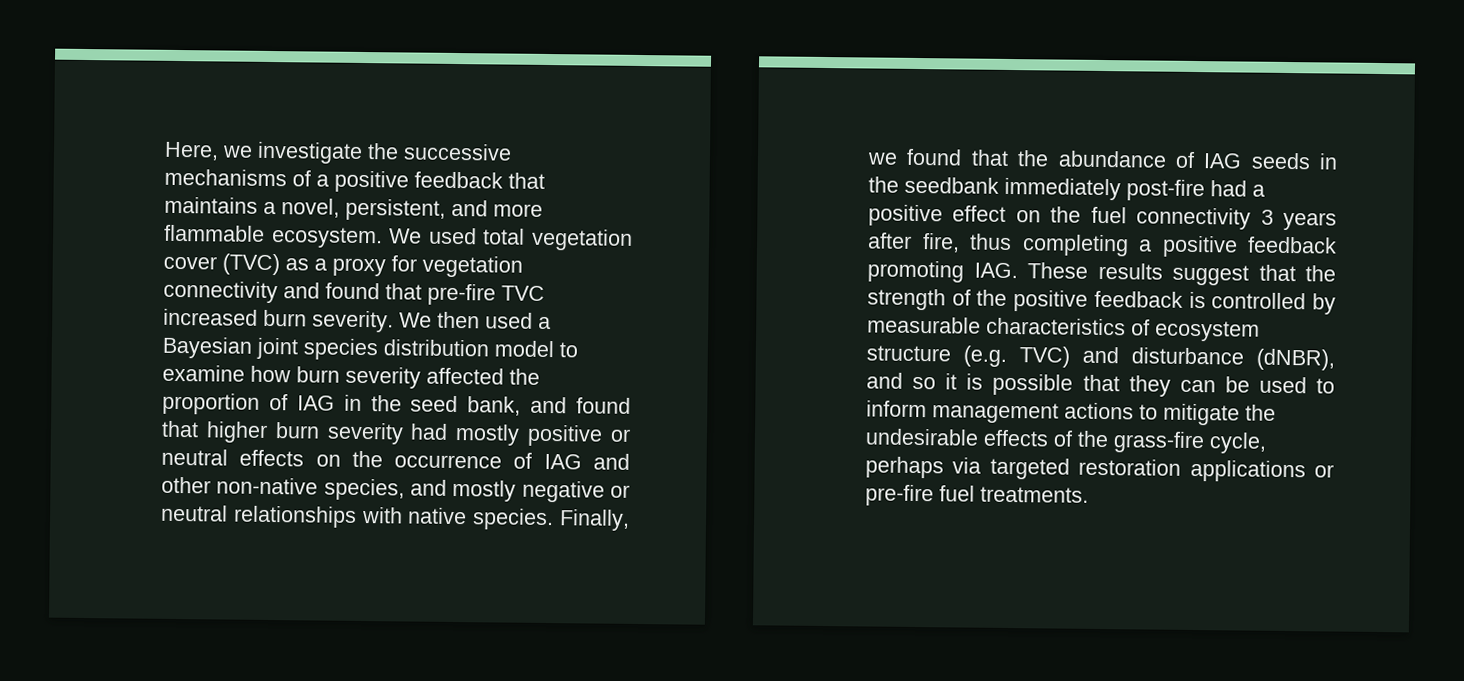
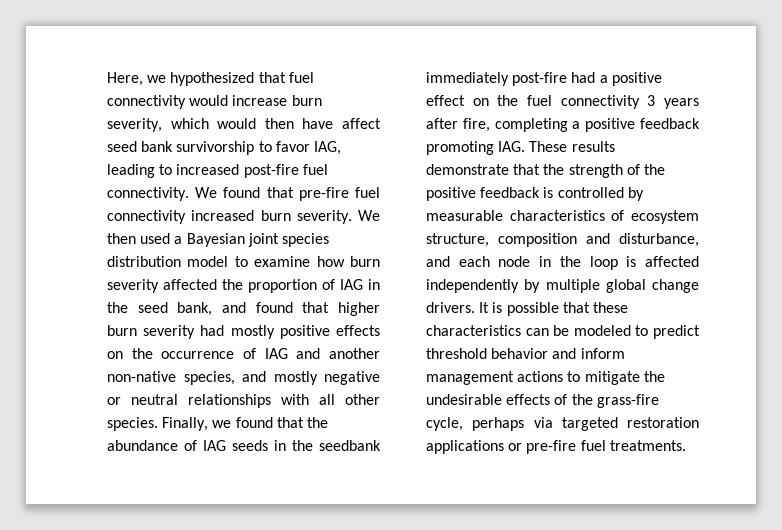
[257,141,512,164] [164,168,545,193] [164,196,543,221] [164,224,633,251] [163,253,523,278] [163,280,320,304] investigate the successive mechanisms of a positive feedback that maintains a novel, persistent, and more flammable ecosystem. We used total vegetation cover (TVC) as a proxy for vegetation connectivity and -> [170,72,314,86] [107,95,322,109] [107,118,381,132] [107,141,341,155] [107,164,328,178] [107,187,218,201] hypothesized that fuel connectivity would increase burn severity, which would then have affect seed bank survivorship to favor IAG, leading to increased post-fire fuel connectivity. We
[501,285,545,301] TVC -> [355,187,380,198] [107,210,186,224] fuel connectivity
[610,428,631,442] [161,448,228,466] or neutral -> (330, 332) none
[161,476,211,494] other -> [329,348,380,359] another
[408,507,468,525] native -> [319,394,380,405] all other
[969,233,1012,251] thus -> (490, 125) none
[1172,264,1249,286] suggest -> [426,164,509,175] demonstrate
[866,345,1335,371] [866,372,1335,397] structure (e.g. TVC) and disturbance (dNBR), and so it is possible that they can be used to -> [426,233,699,247] [426,256,699,270] [426,279,699,293] [426,302,628,316] [426,325,700,339] [426,348,577,359] structure, composition and disturbance, and each node in the loop is affected independently by multiple global change drivers. It is possible that these characteristics can be modeled to predict threshold behavior and

